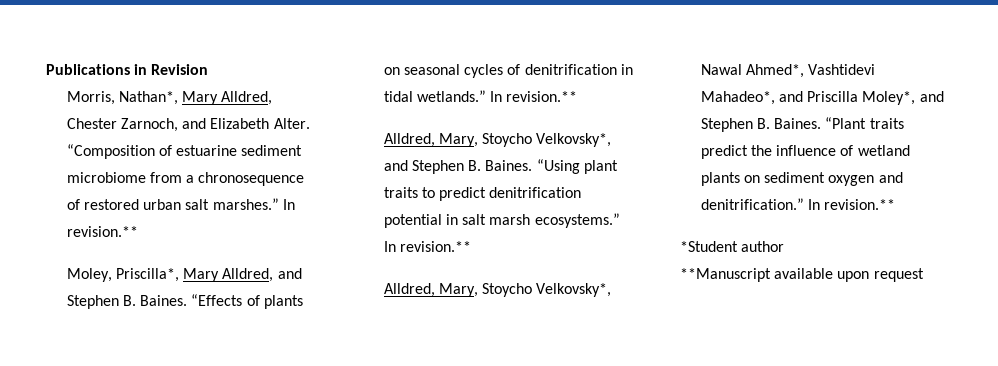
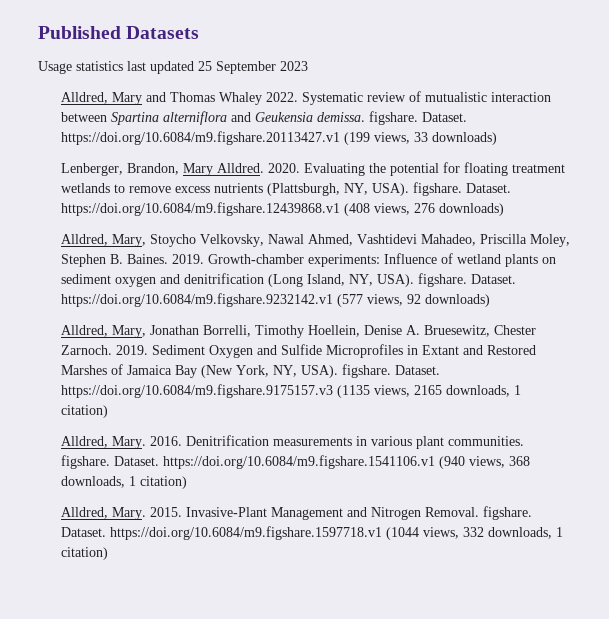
[46,64,209,75] [66,91,273,105] [66,118,310,132] [66,144,303,159] [66,172,305,186] [66,198,295,210] [66,226,138,237] [66,268,302,282] [66,294,303,309] [383,64,633,78] [383,90,578,102] [383,133,612,147] [383,159,618,174] [383,187,582,201] [383,213,620,228] [383,241,471,252] [383,283,612,297] [700,64,876,78] [700,91,944,105] [700,117,904,132] [700,145,837,159] Publications in Revision // Morris, Nathan*, Mary Alldred, Chester Zarnoch, and Elizabeth Alter. “Composition of estuarine sediment microbiome from a chronosequence of restored urban salt marshes.” In revision.** // Moley, Priscilla*, Mary Alldred, and Stephen B. Baines. “Effects of plants on seasonal cycles of denitrification in tidal wetlands.” In revision.** // Alldred, Mary, Stoycho Velkovsky*, and Stephen B. Baines. “Using plant traits to predict denitrification potential in salt marsh ecosystems.” In revision.** // Alldred, Mary, Stoycho Velkovsky*, Nawal Ahmed*, Vashtidevi Mahadeo*, and Priscilla Moley*, and Stephen B. Baines. “Plant traits predict the influence -> [38,26,200,39] [38,61,308,74] [60,91,551,105] [60,111,467,125] [60,131,497,145] [60,162,565,176] [60,182,511,196] [60,202,504,216] [60,234,570,247] [60,253,437,267] Published Datasets // Usage statistics last updated 25 September 2023 // Alldred, Mary and Thomas Whaley 2022. Systematic review of mutualistic interaction between Spartina alterniflora and Geukensia demissa. figshare. Dataset. https://doi.org/10.6084/m9.figshare.20113427.v1 (199 views, 33 downloads) // Lenberger, Brandon, Mary Alldred. 2020. Evaluating the potential for floating treatment wetlands to remove excess nutrients (Plattsburgh, NY, USA). figshare. Dataset. https://doi.org/10.6084/m9.figshare.12439868.v1 (408 views, 276 downloads) // Alldred, Mary, Stoycho Velkovsky, Nawal Ahmed, Vashtidevi Mahadeo, Priscilla Moley, Stephen B. Baines. 2019. Growth-chamber experiments: Influence
[700,198,896,210] [680,241,785,252] [680,268,924,282] denitrification.” In revision.** // *Student author // **Manuscript available upon request -> [183,273,516,287] [60,293,490,307] [60,325,536,338] [60,344,536,358] [60,364,440,378] [60,384,521,398] [60,405,108,418] [60,435,524,449] [60,455,530,469] [60,476,187,489] [60,506,532,520] [60,526,563,540] [60,547,108,560] denitrification (Long Island, NY, USA). figshare. Dataset. https://doi.org/10.6084/m9.figshare.9232142.v1 (577 views, 92 downloads) // Alldred, Mary, Jonathan Borrelli, Timothy Hoellein, Denise A. Bruesewitz, Chester Zarnoch. 2019. Sediment Oxygen and Sulfide Microprofiles in Extant and Restored Marshes of Jamaica Bay (New York, NY, USA). figshare. Dataset. https://doi.org/10.6084/m9.figshare.9175157.v3 (1135 views, 2165 downloads, 1 citation) // Alldred, Mary. 2016. Denitrification measurements in various plant communities. figshare. Dataset. https://doi.org/10.6084/m9.figshare.1541106.v1 (940 views, 368 downloads, 1 citation) // Alldred, Mary. 2015. Invasive-Plant Management and Nitrogen Removal. figshare. Dataset. https://doi.org/10.6084/m9.figshare.1597718.v1 (1044 views, 332 downloads, 1 citation)

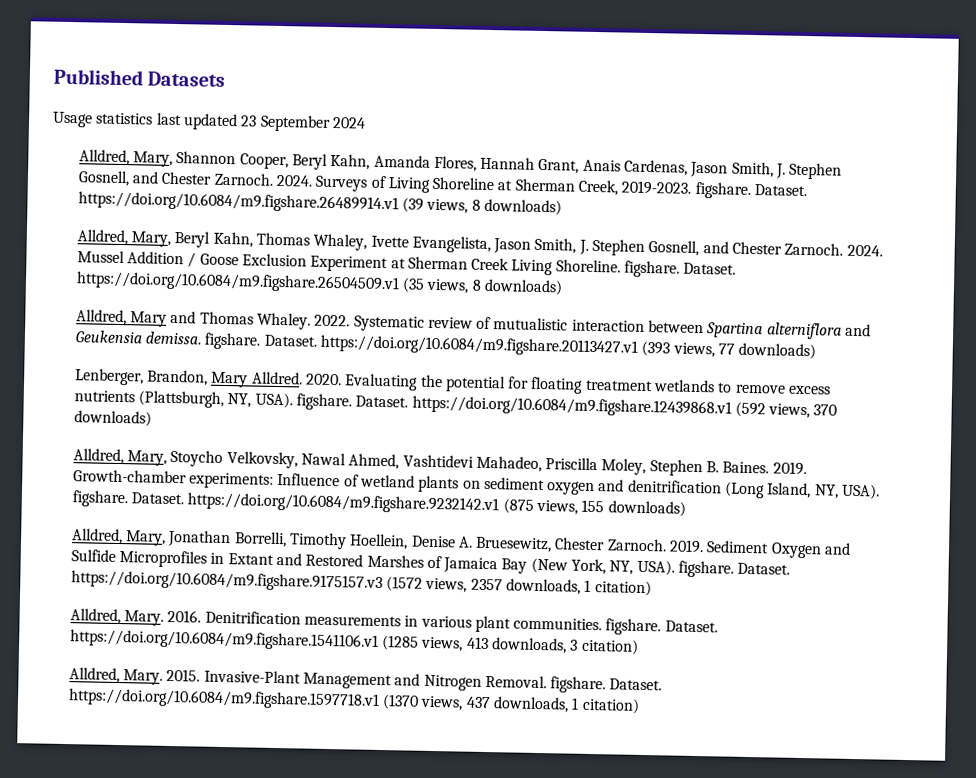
[198,61,308,74] 25 September 2023 -> [240,114,366,132] [78,149,843,180] [77,170,808,199] [77,191,562,216] [76,229,883,257] [76,250,737,278] [75,271,563,296] 23 September 2024 // Alldred, Mary, Shannon Cooper, Beryl Kahn, Amanda Flores, Hannah Grant, Anais Cardenas, Jason Smith, J. Stephen Gosnell, and Chester Zarnoch. 2024. Surveys of Living Shoreline at Sherman Creek, 2019-2023. figshare. Dataset. https://doi.org/10.6084/m9.figshare.26489914.v1 (39 views, 8 downloads) // Alldred, Mary, Beryl Kahn, Thomas Whaley, Ivette Evangelista, Jason Smith, J. Stephen Gosnell, and Chester Zarnoch. 2024. Mussel Addition / Goose Exclusion Experiment at Sherman Creek Living Shoreline. figshare. Dataset. https://doi.org/10.6084/m9.figshare.26504509.v1 (35 views, 8 downloads)
[218,92,262,105] Whaley -> [256,312,311,330] Whaley.
[343,132,428,145] (199 views, 33 -> [641,340,735,358] (393 views, 77
[343,203,435,216] (408 views, 276 -> [734,401,838,419] (592 views, 370
[336,294,421,307] (577 views, 92 -> [502,498,605,515] (875 views, 155
[336,385,442,398] (1135 views, 2165 -> [385,576,503,593] (1572 views, 2357
[438,456,530,469] [60,476,136,488] (940 views, 368 downloads, 1 -> [381,635,579,654] (1285 views, 413 downloads, 3
[385,527,484,540] (1044 views, 332 -> [381,694,491,711] (1370 views, 437

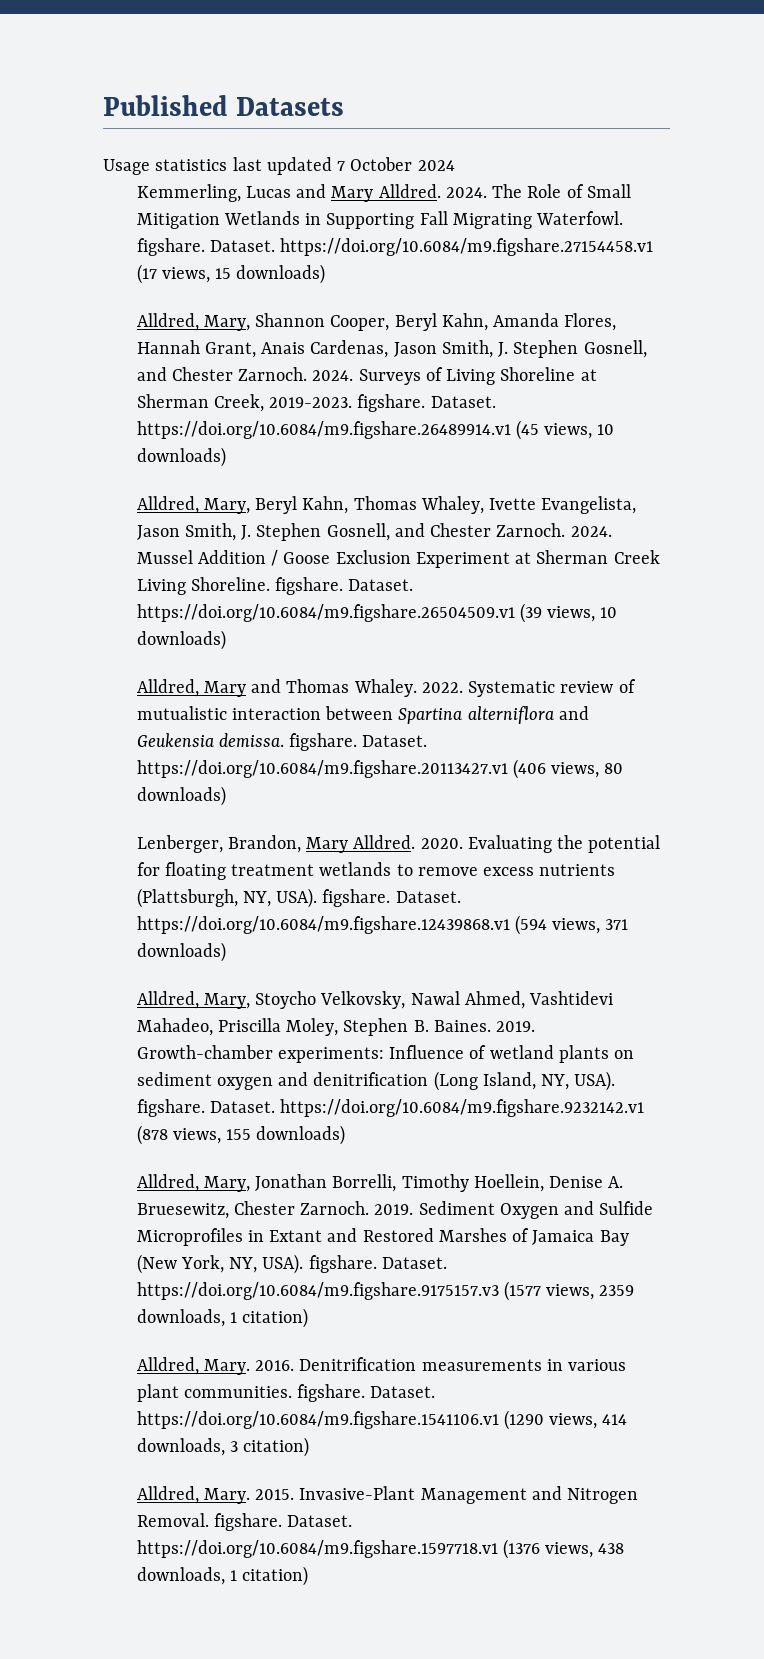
[240,114,331,132] 23 September -> [337,157,413,171] 7 October
(366, 122) none -> [136,184,631,202] [136,211,624,229] [136,238,654,256] [136,264,326,284] // Kemmerling, Lucas and Mary Alldred. 2024. The Role of Small Mitigation Wetlands in Supporting Fall Migrating Waterfowl. figshare. Dataset. https://doi.org/10.6084/m9.figshare.27154458.v1 (17 views, 15 downloads)
[401,197,481,214] (39 views, 8 -> [515,420,615,440] (45 views, 10
[401,277,482,294] (35 views, 8 -> [519,603,618,623] (39 views, 10
[641,340,735,358] (393 views, 77 -> [512,759,624,779] (406 views, 80
[734,401,838,419] (592 views, 370 -> [514,915,629,935] (594 views, 371
[502,498,534,514] (875 -> [136,1125,168,1145] (878
[385,576,503,593] (1572 views, 2357 -> [503,1281,635,1301] (1577 views, 2359
[381,635,489,652] (1285 views, 413 -> [503,1410,628,1430] (1290 views, 414
[381,694,491,711] (1370 views, 437 -> [502,1539,625,1559] (1376 views, 438

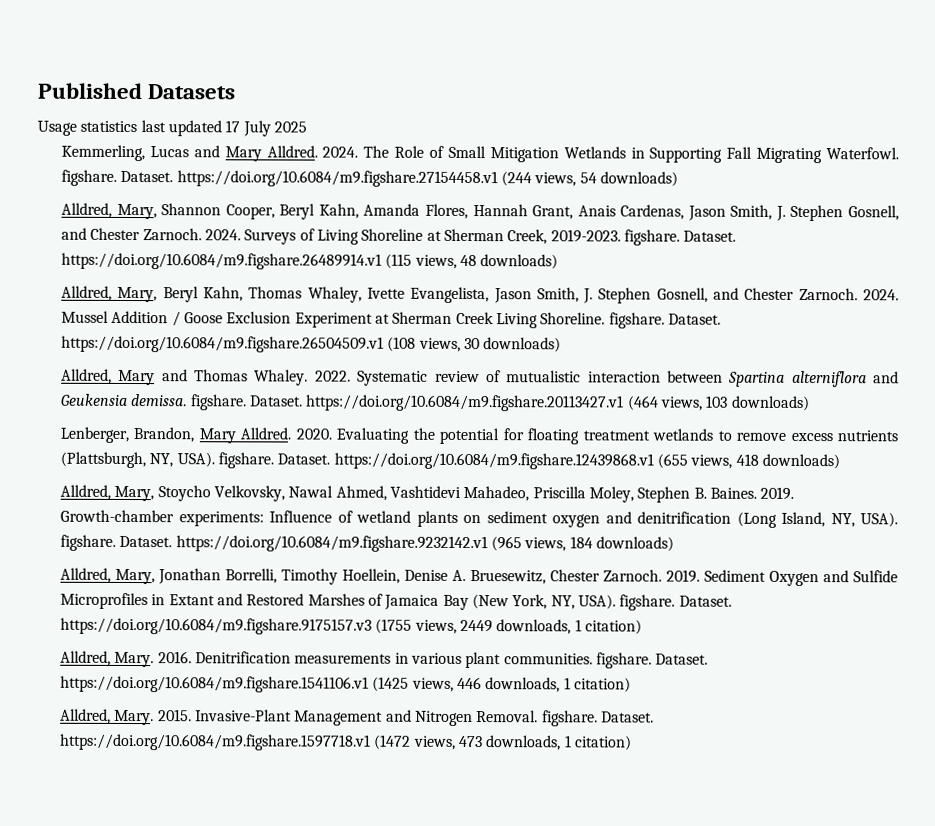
[337,157,455,171] 7 October 2024 -> [225,120,307,137] 17 July 2025
[136,264,232,284] (17 views, 15 -> [500,171,597,187] (244 views, 54
[515,420,615,440] (45 views, 10 -> [385,253,477,269] (115 views, 48
[519,603,618,623] (39 views, 10 -> [387,336,480,352] (108 views, 30
[512,759,624,779] (406 views, 80 -> [627,395,729,411] (464 views, 103
[514,915,629,935] (594 views, 371 -> [656,453,759,469] (655 views, 418
[136,1125,252,1145] (878 views, 155 -> [490,536,593,552] (965 views, 184
[503,1281,635,1301] (1577 views, 2359 -> [375,618,493,634] (1755 views, 2449
[503,1410,628,1430] [136,1438,238,1456] (1290 views, 414 downloads, 3 -> [372,676,571,693] (1425 views, 446 downloads, 1
[502,1539,625,1559] (1376 views, 438 -> [374,734,483,750] (1472 views, 473

